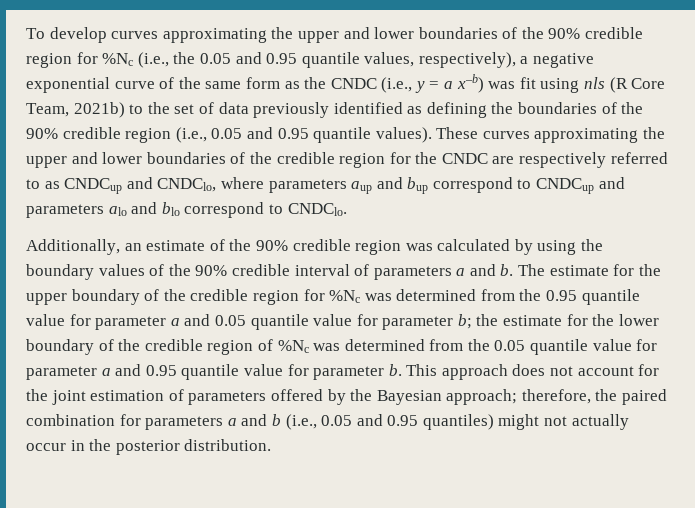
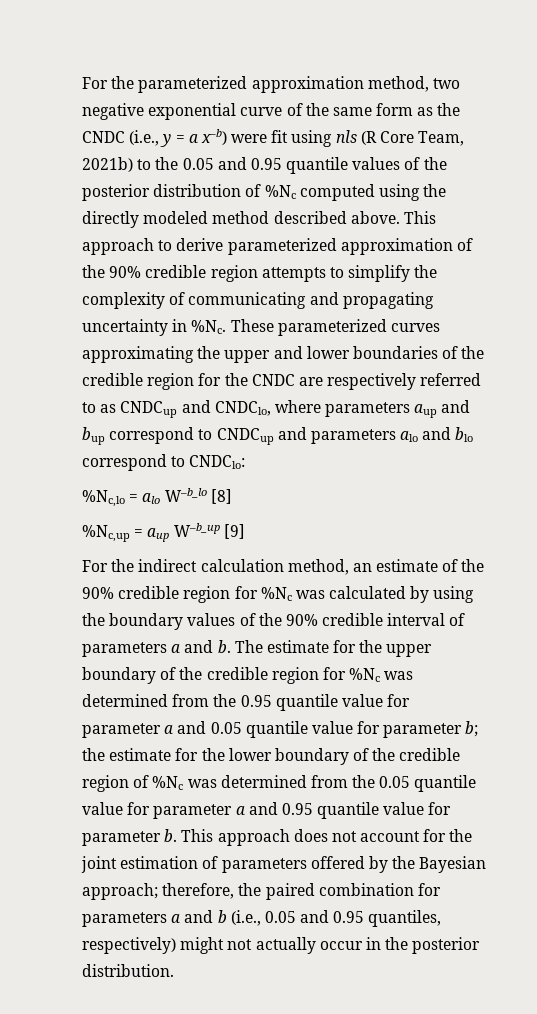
[26,27,644,43] [26,52,529,68] To develop curves approximating the upper and lower boundaries of the 90% credible region for %Nc (i.e., the 0.05 and 0.95 quantile values, respectively), a -> [82,76,460,93] For the parameterized approximation method, two
[488,81,516,89] was -> [231,134,268,143] were
[174,102,644,118] [26,127,479,143] set of data previously identified as defining the boundaries of the 90% credible region (i.e., 0.05 and 0.95 quantile values). These -> [182,157,447,174] [82,184,447,201] [82,211,436,228] [82,238,473,255] [82,265,438,282] [82,292,434,309] [82,319,387,336] 0.05 and 0.95 quantile values of the posterior distribution of %Nc computed using the directly modeled method described above. This approach to derive parameterized approximation of the 90% credible region attempts to simplify the complexity of communicating and propagating uncertainty in %Nc. These parameterized
[287,203,347,216] [26,239,120,255] CNDClo. // Additionally, -> [189,455,246,469] [82,488,232,507] [82,523,245,542] [82,559,349,575] CNDClo: // %Nc,lo = alo W–b_lo [8] // %Nc,up = aup W–b_up [9] // For the indirect calculation method,
(402, 247) none -> [234,586,292,601] for %Nc
[422,414,494,430] quantiles) -> [368,910,442,927] [82,937,176,954] quantiles, respectively)

